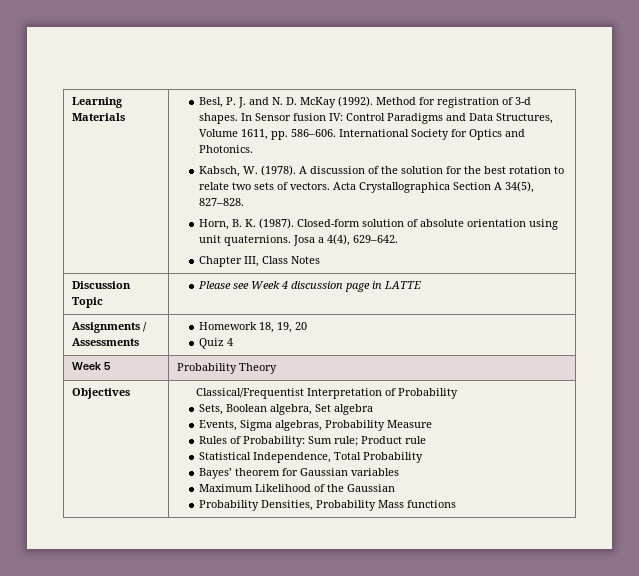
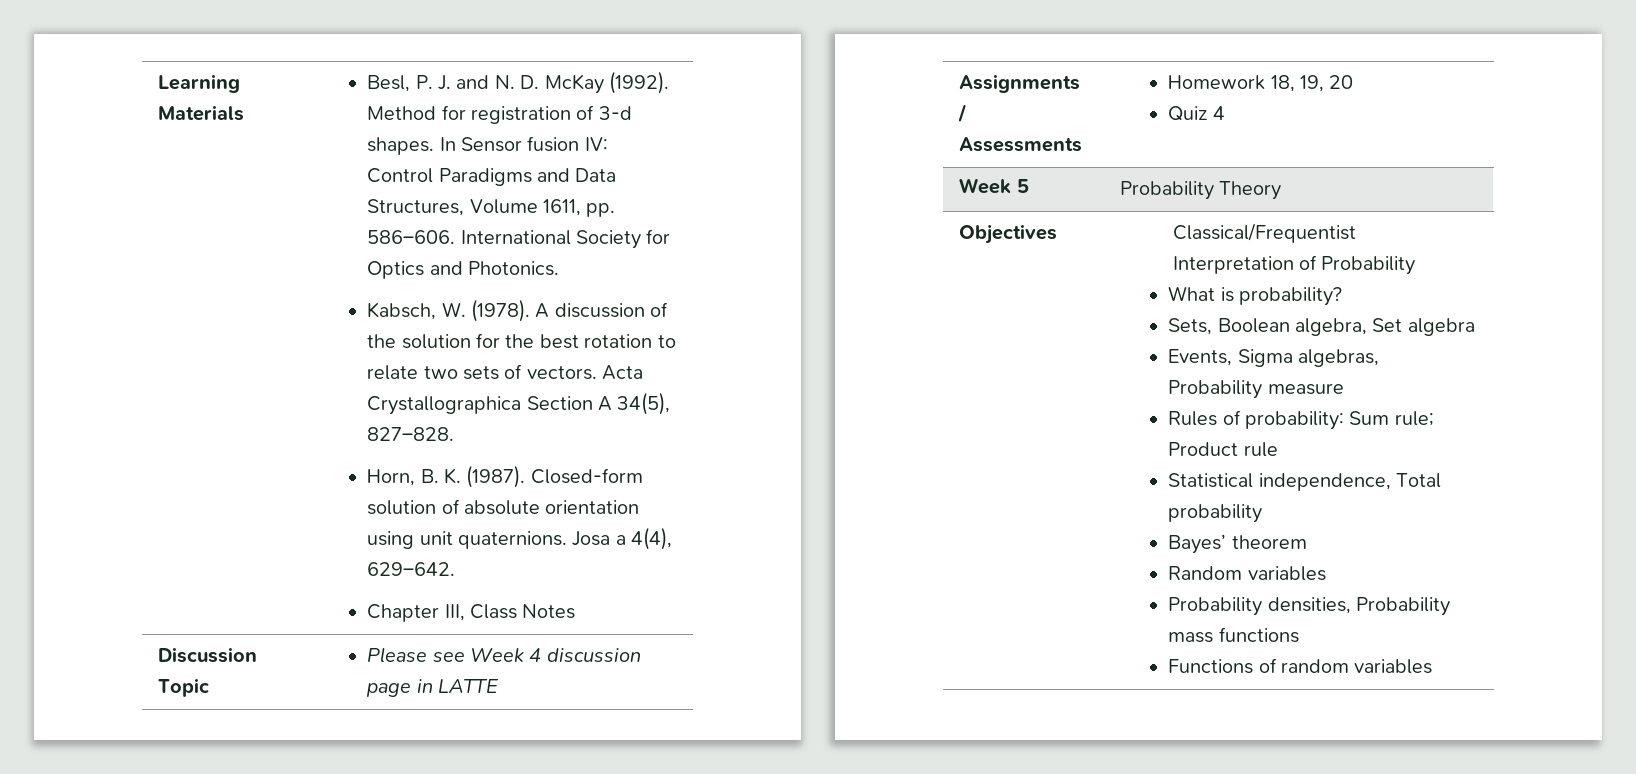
(459, 393) none -> [1168,286,1343,306] // What is probability?
[386,420,432,428] Measure -> [1267,383,1344,395] measure
[242,436,305,447] Probability: -> [1245,411,1345,430] probability:
[252,452,423,463] Independence, Total Probability -> [1258,473,1442,491] [1168,504,1263,523] independence, Total probability
[281,468,348,476] for Gaussian -> [1168,566,1243,580] // Random
[198,484,395,492] [198,500,456,511] Maximum Likelihood of the Gaussian // Probability Densities, Probability Mass functions -> [1168,597,1451,616] [1168,627,1299,643] [1168,658,1433,674] Probability densities, Probability mass functions // Functions of random variables

